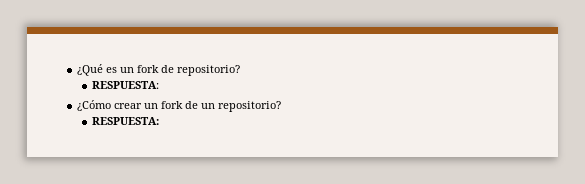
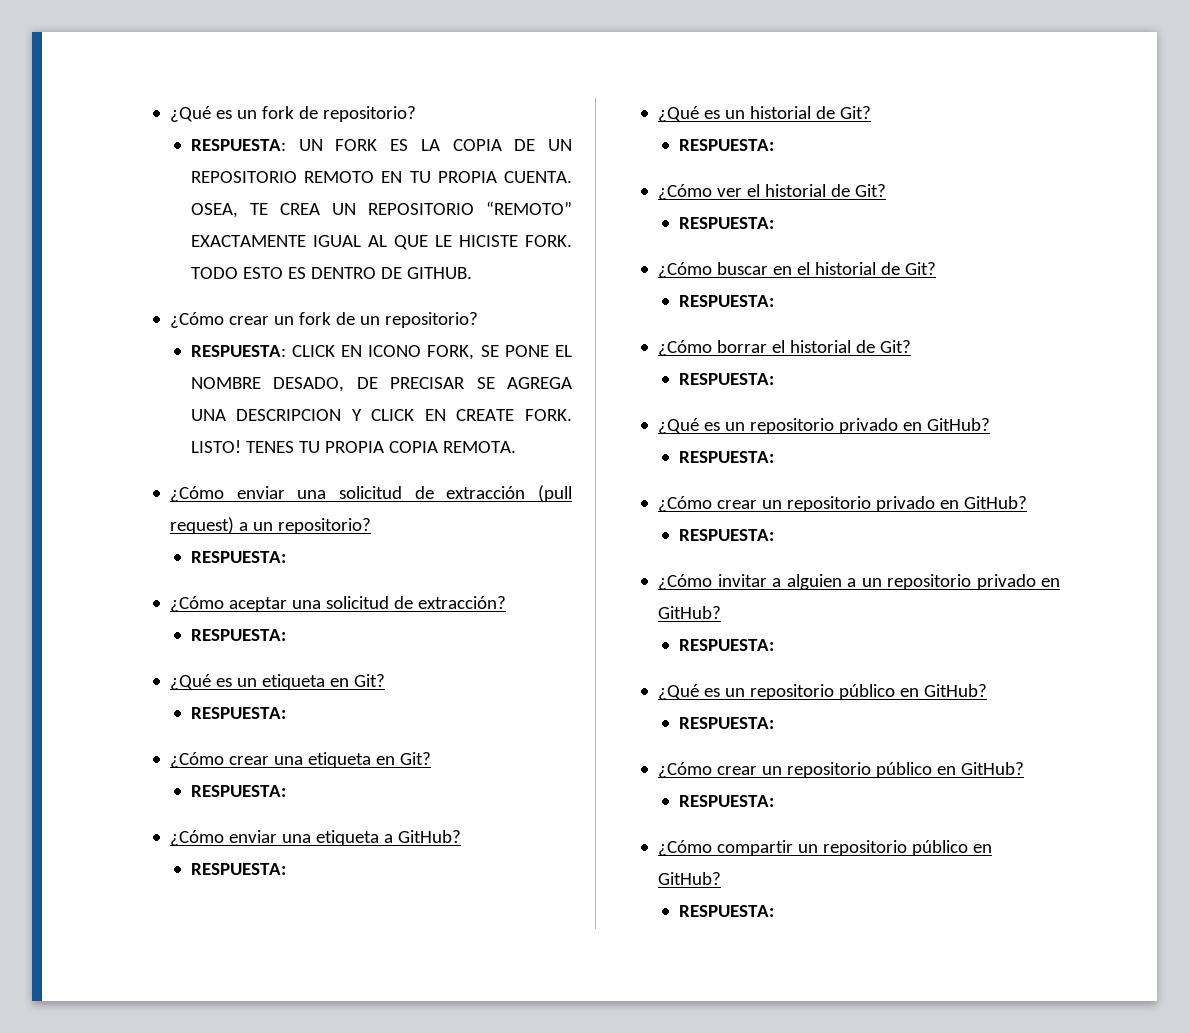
(160, 85) none -> [298,139,572,151] [190,171,572,183] [190,201,572,218] [190,235,572,250] [190,267,472,279] UN FORK ES LA COPIA DE UN REPOSITORIO REMOTO EN TU PROPIA CUENTA. OSEA, TE CREA UN REPOSITORIO “REMOTO” EXACTAMENTE IGUAL AL QUE LE HICISTE FORK. TODO ESTO ES DENTRO DE GITHUB.
(282, 106) none -> [190,345,572,360] [190,377,572,392] [190,409,572,421] [190,440,516,453] [170,485,572,502] [170,517,372,534] [190,551,286,563] [170,596,507,612] [190,629,286,641] [170,674,386,690] [190,707,286,719] [170,752,432,768] [190,785,286,797] [170,830,462,846] [190,863,286,875] [658,106,872,122] [678,139,774,151] [658,184,887,200] [678,217,774,229] [658,262,937,278] [678,295,774,307] [658,340,912,356] [678,373,774,385] [658,418,991,434] [678,451,774,463] [658,496,1028,512] [678,529,774,541] [658,574,1060,590] [658,606,722,619] [678,639,774,651] [658,684,988,700] [678,717,774,729] [658,762,1025,778] [678,795,774,807] [658,840,993,856] [658,872,722,885] // RESPUESTA: CLICK EN ICONO FORK, SE PONE EL NOMBRE DESADO, DE PRECISAR SE AGREGA UNA DESCRIPCION Y CLICK EN CREATE FORK. LISTO! TENES TU PROPIA COPIA REMOTA. // ¿Cómo enviar una solicitud de extracción (pull request) a un repositorio? // RESPUESTA: // ¿Cómo aceptar una solicitud de extracción? // RESPUESTA: // ¿Qué es un etiqueta en Git? // RESPUESTA: // ¿Cómo crear una etiqueta en Git? // RESPUESTA: // ¿Cómo enviar una etiqueta a GitHub? // RESPUESTA: // ¿Qué es un historial de Git? // RESPUESTA: // ¿Cómo ver el historial de Git? // RESPUESTA: // ¿Cómo buscar en el historial de Git? // RESPUESTA: // ¿Cómo borrar el historial de Git? // RESPUESTA: // ¿Qué es un repositorio privado en GitHub? // RESPUESTA: // ¿Cómo crear un repositorio privado en GitHub? // RESPUESTA: // ¿Cómo invitar a alguien a un repositorio privado en GitHub? // RESPUESTA: // ¿Qué es un repositorio público en GitHub? // RESPUESTA: // ¿Cómo crear un repositorio público en GitHub? // RESPUESTA: // ¿Cómo compartir un repositorio público en GitHub?

